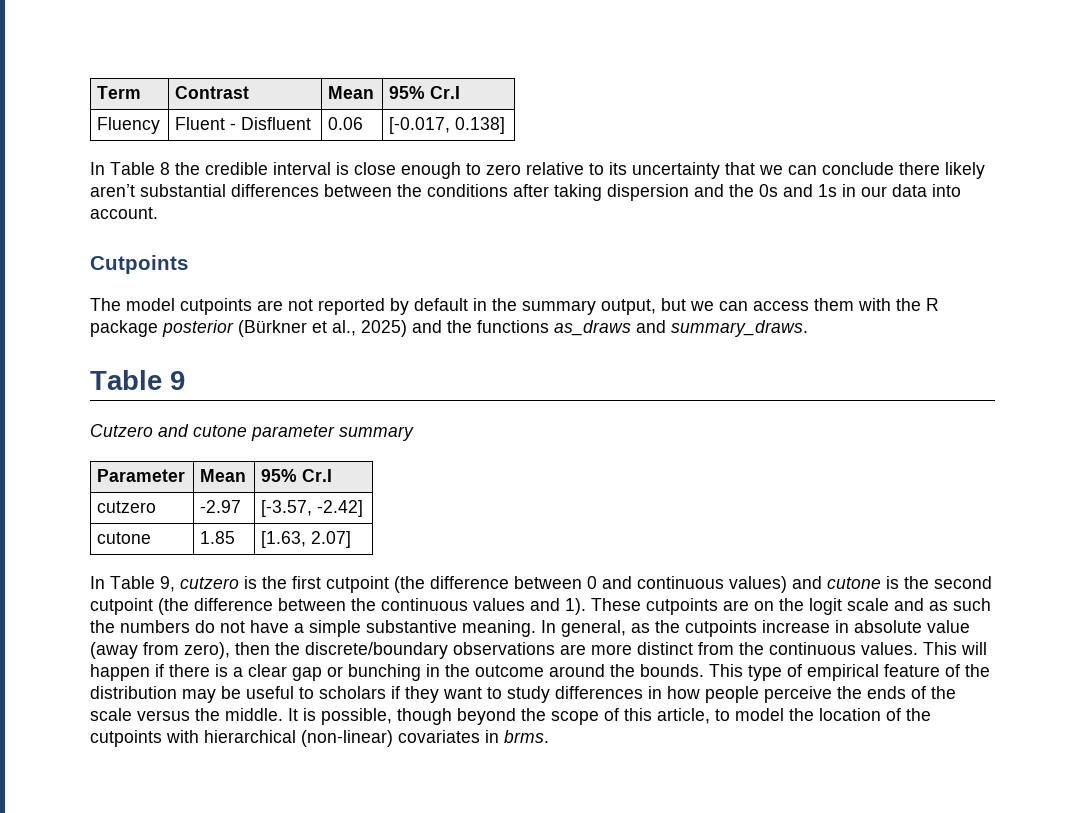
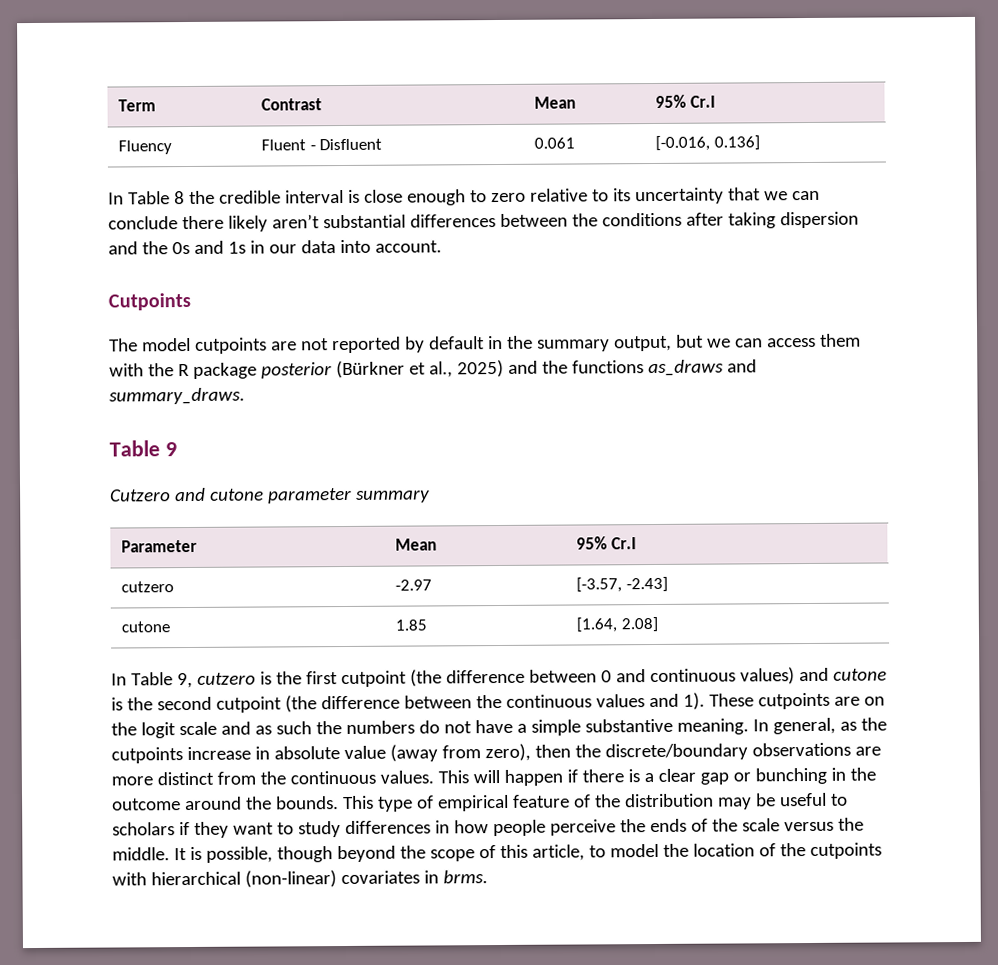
[328,117,364,130] [389,117,506,134] 0.06 | [-0.017, 0.138] -> [534,137,576,149] [655,135,760,151] 0.061 | [-0.016, 0.136]
[317,500,364,517] -2.42] -> [625,576,668,593] -2.43]
[261,531,352,548] [1.63, 2.07] -> [576,616,658,633] [1.64, 2.08]

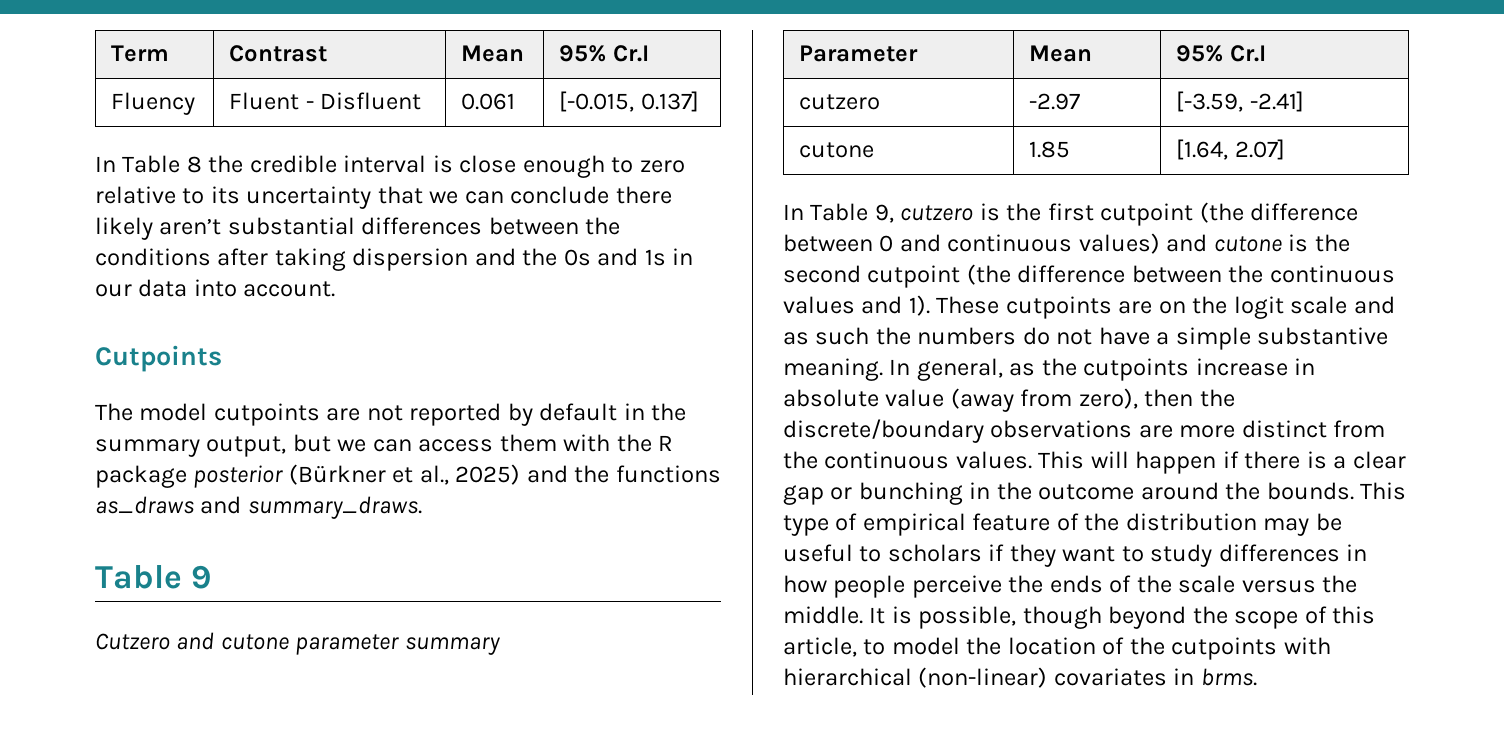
[655,135,760,151] [-0.016, 0.136] -> [559,91,699,112] [-0.015, 0.137]
[576,576,668,593] [-3.57, -2.43] -> [1176,91,1304,112] [-3.59, -2.41]
[620,616,658,633] 2.08] -> [1234,139,1285,160] 2.07]

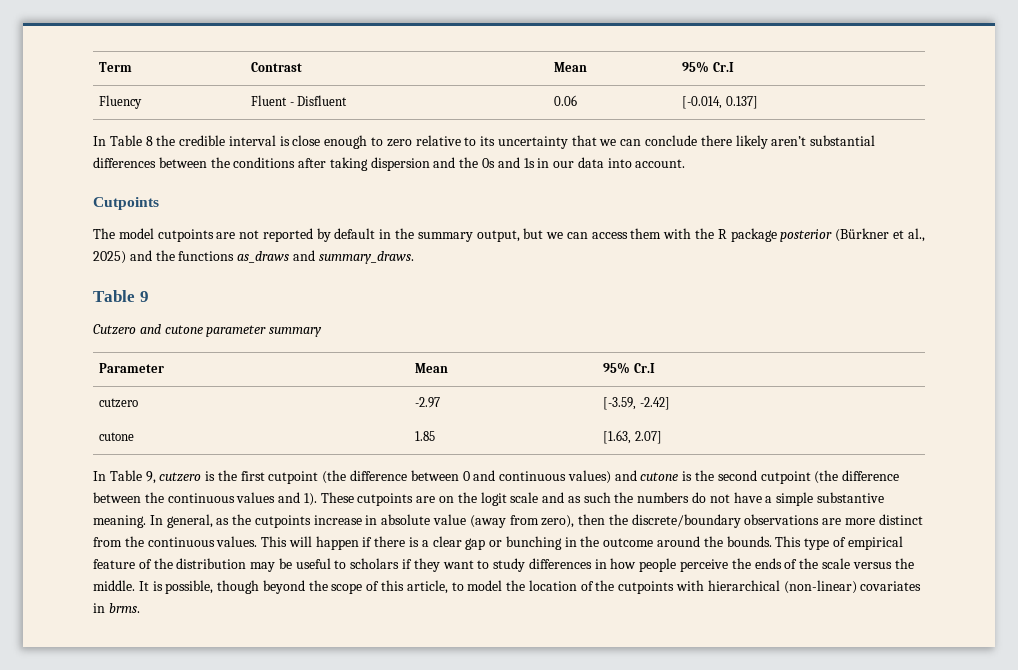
[461,93,516,110] [559,91,635,112] 0.061 | [-0.015, -> [554,95,578,106] [682,96,723,109] 0.06 | [-0.014,
[1249,91,1304,112] -2.41] -> [639,397,670,410] -2.42]
[1176,139,1229,160] [1.64, -> [603,430,632,444] [1.63,

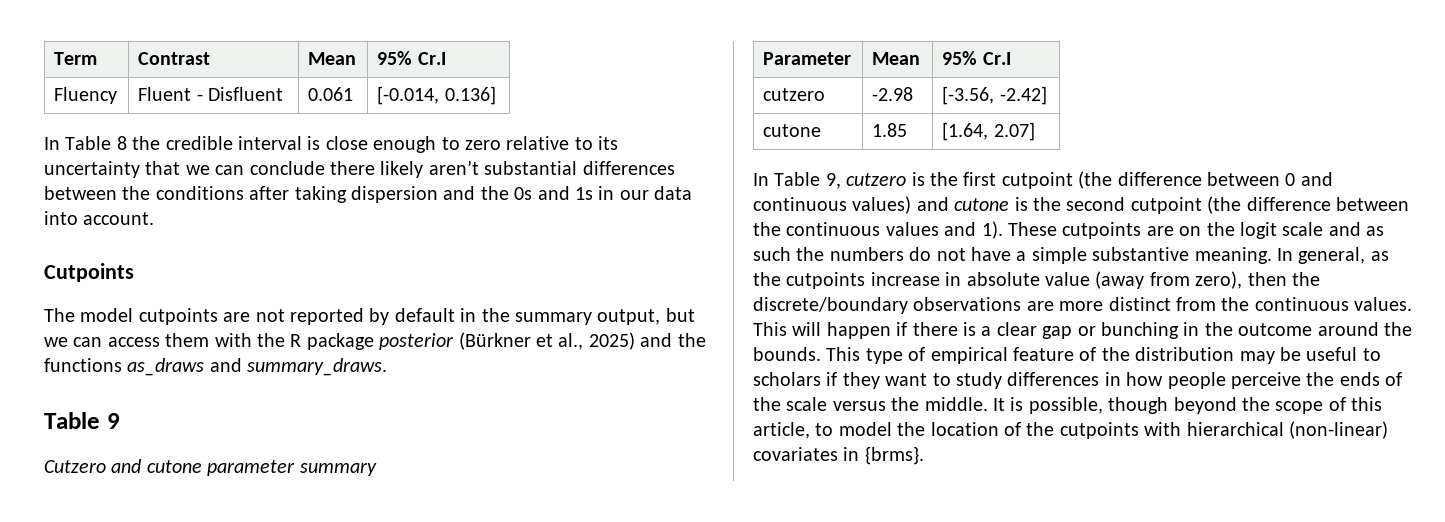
[554,95,578,106] 0.06 -> [308,87,354,101] 0.061
[725,96,758,109] 0.137] -> [444,86,496,105] 0.136]
[415,397,441,408] [603,397,637,410] -2.97 | [-3.59, -> [872,87,914,101] [942,86,995,105] -2.98 | [-3.56,
[603,430,632,444] [1.63, -> [942,122,989,141] [1.64,
[108,603,140,613] brms. -> [864,446,924,465] {brms}.

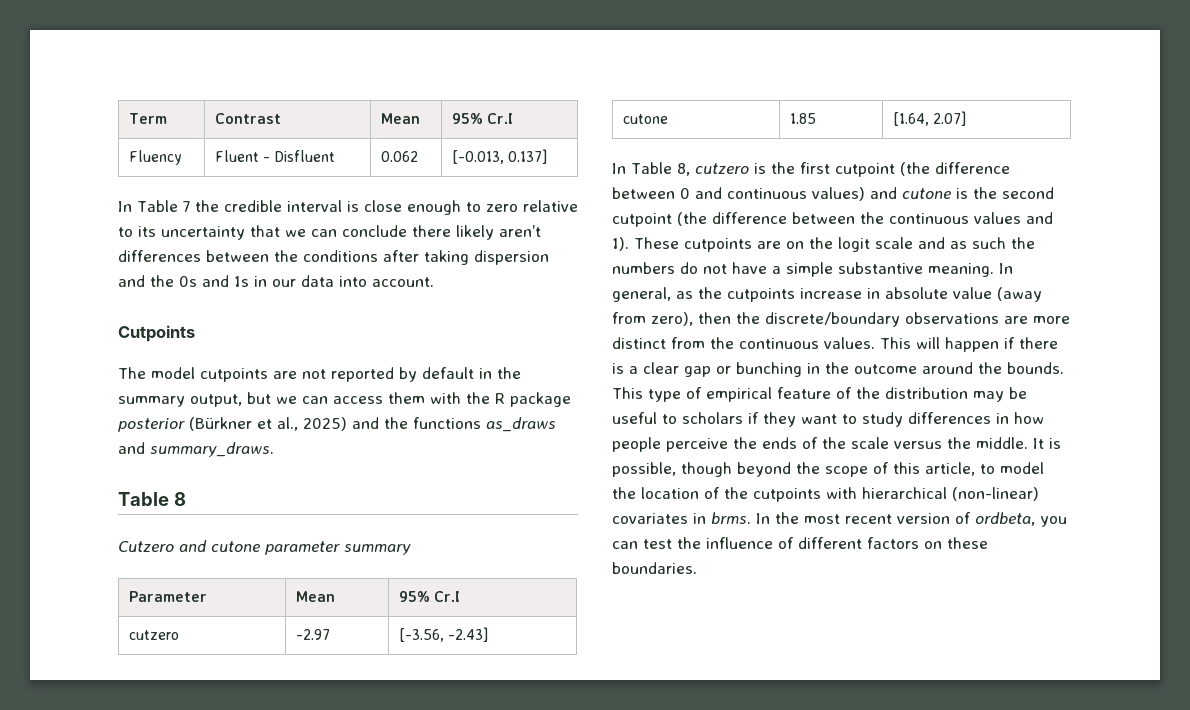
[308,87,354,101] [377,86,496,105] [44,136,127,150] 0.061 | [-0.014, 0.136] // In Table 8 -> [381,151,419,162] [452,149,548,164] [118,200,190,212] 0.062 | [-0.013, 0.137] // In Table 7
[484,161,578,175] substantial -> (541, 231) none
[106,413,120,429] 9 -> [173,492,186,506] 8
[872,87,914,101] -2.98 -> [296,629,331,640] -2.97
[999,86,1047,105] -2.42] -> [448,627,489,642] -2.43]
[825,173,841,189] 9, -> [676,163,690,176] 8,
[864,446,924,465] {brms}. -> [711,512,1067,527] [612,537,988,549] [612,562,697,574] brms. In the most recent version of ordbeta, you can test the influence of different factors on these boundaries.

